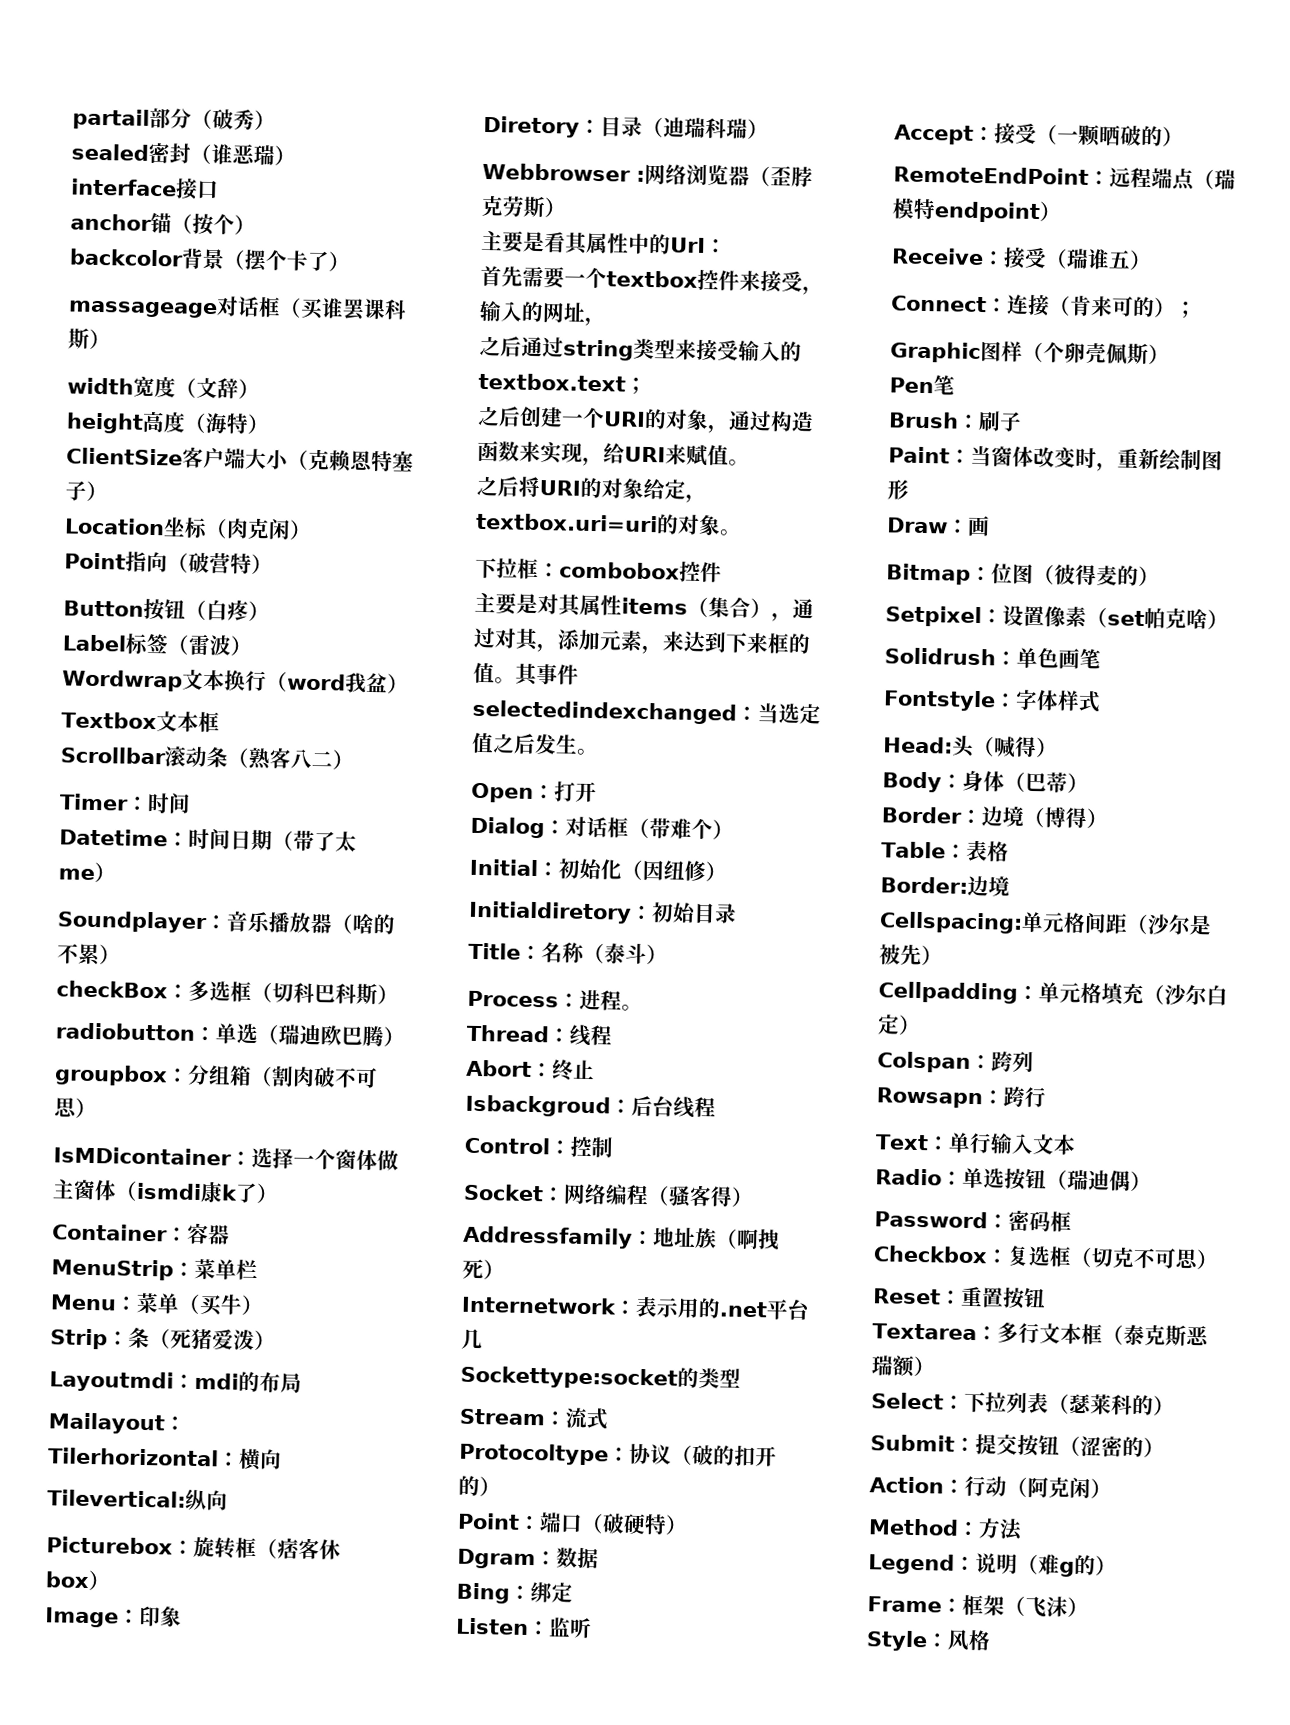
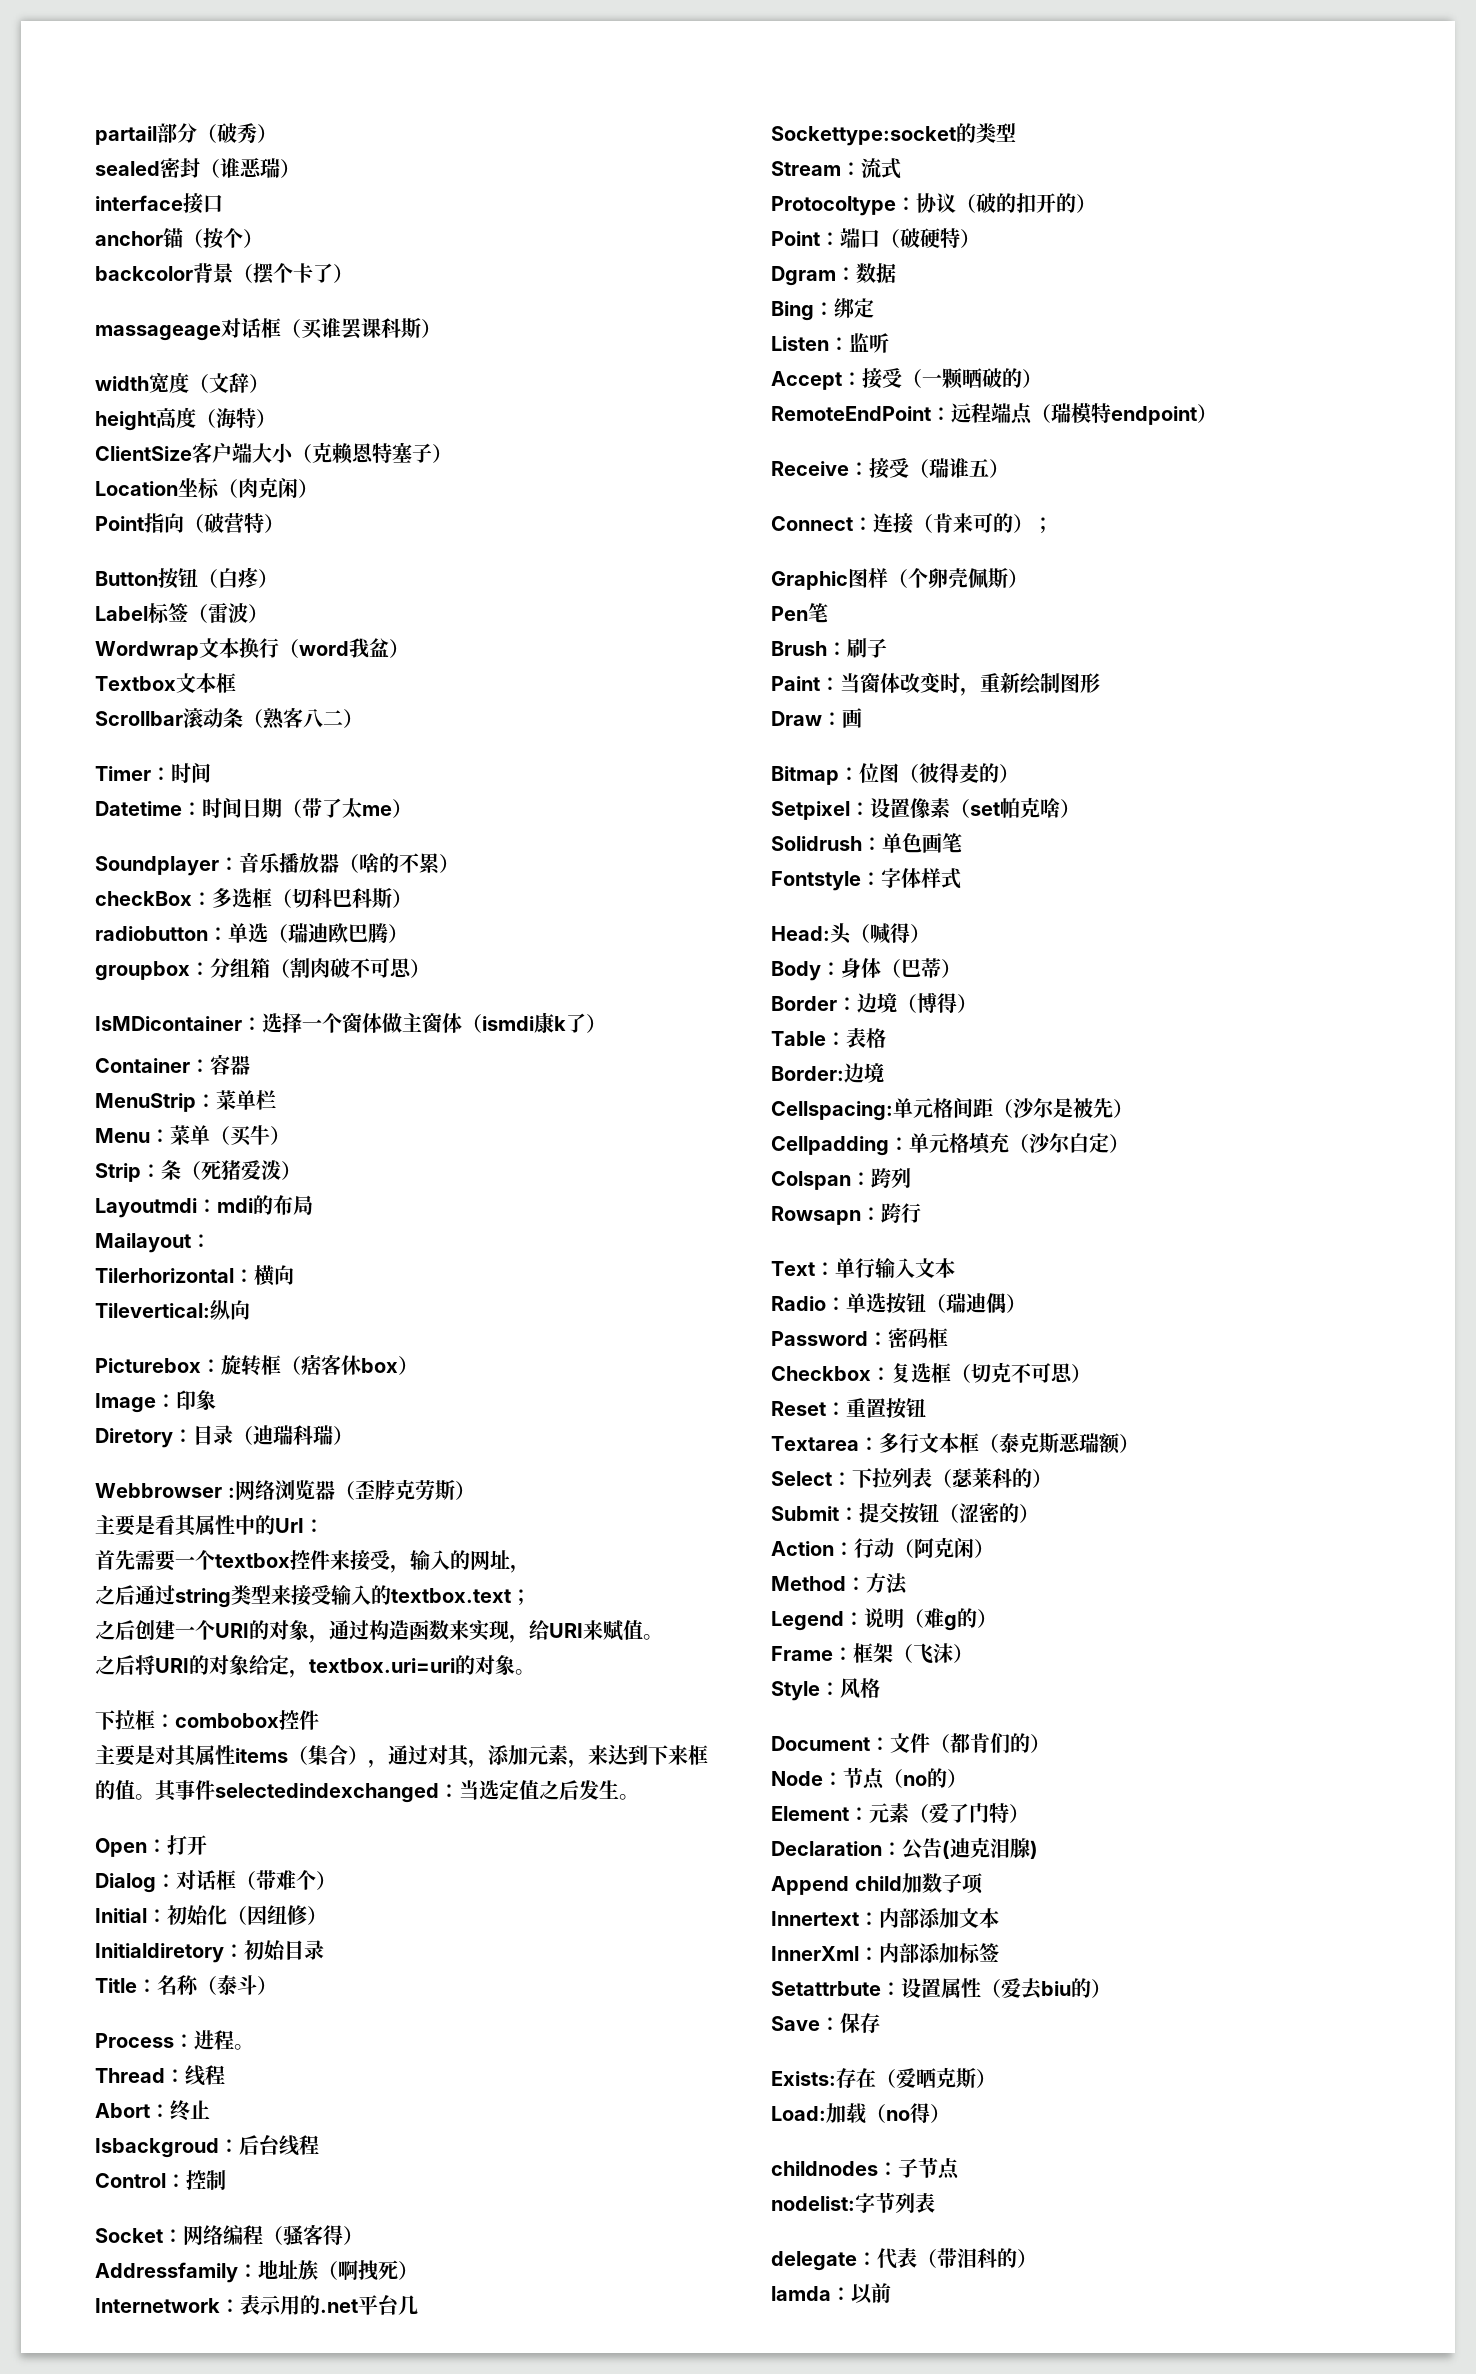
(991, 1640) none -> [771,1733,1050,1753] [771,1767,967,1790] [771,1803,1029,1823] [771,1837,1038,1860] [771,1873,983,1895] [771,1908,999,1928] [771,1943,999,1964] [771,1978,1111,2000] [771,2013,880,2033] [771,2067,996,2088] [771,2103,950,2124] [771,2157,960,2180] [771,2192,935,2214] [771,2248,1037,2271] [771,2283,891,2304] // Document：文件（都肯们的） // Node：节点（no的） // Element：元素（爱了门特） // Declaration：公告(迪克泪腺) // Append child加数子项 // Innertext：内部添加文本 // InnerXml：内部添加标签 // Setattrbute：设置属性（爱去biu的） // Save：保存 // Exists:存在（爱晒克斯） // Load:加载（no得） // childnodes：子节点 // nodelist:字节列表 // delegate：代表（带泪科的） // lamda：以前

